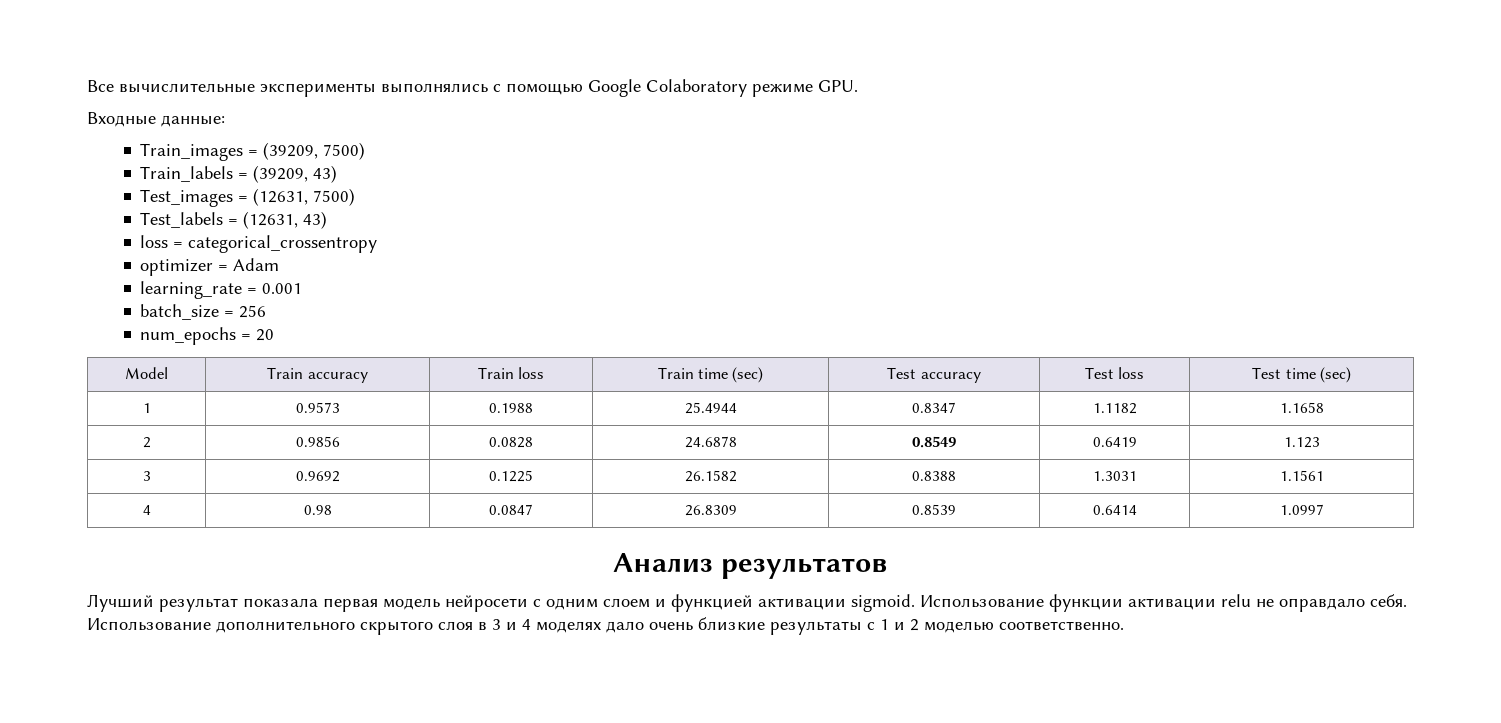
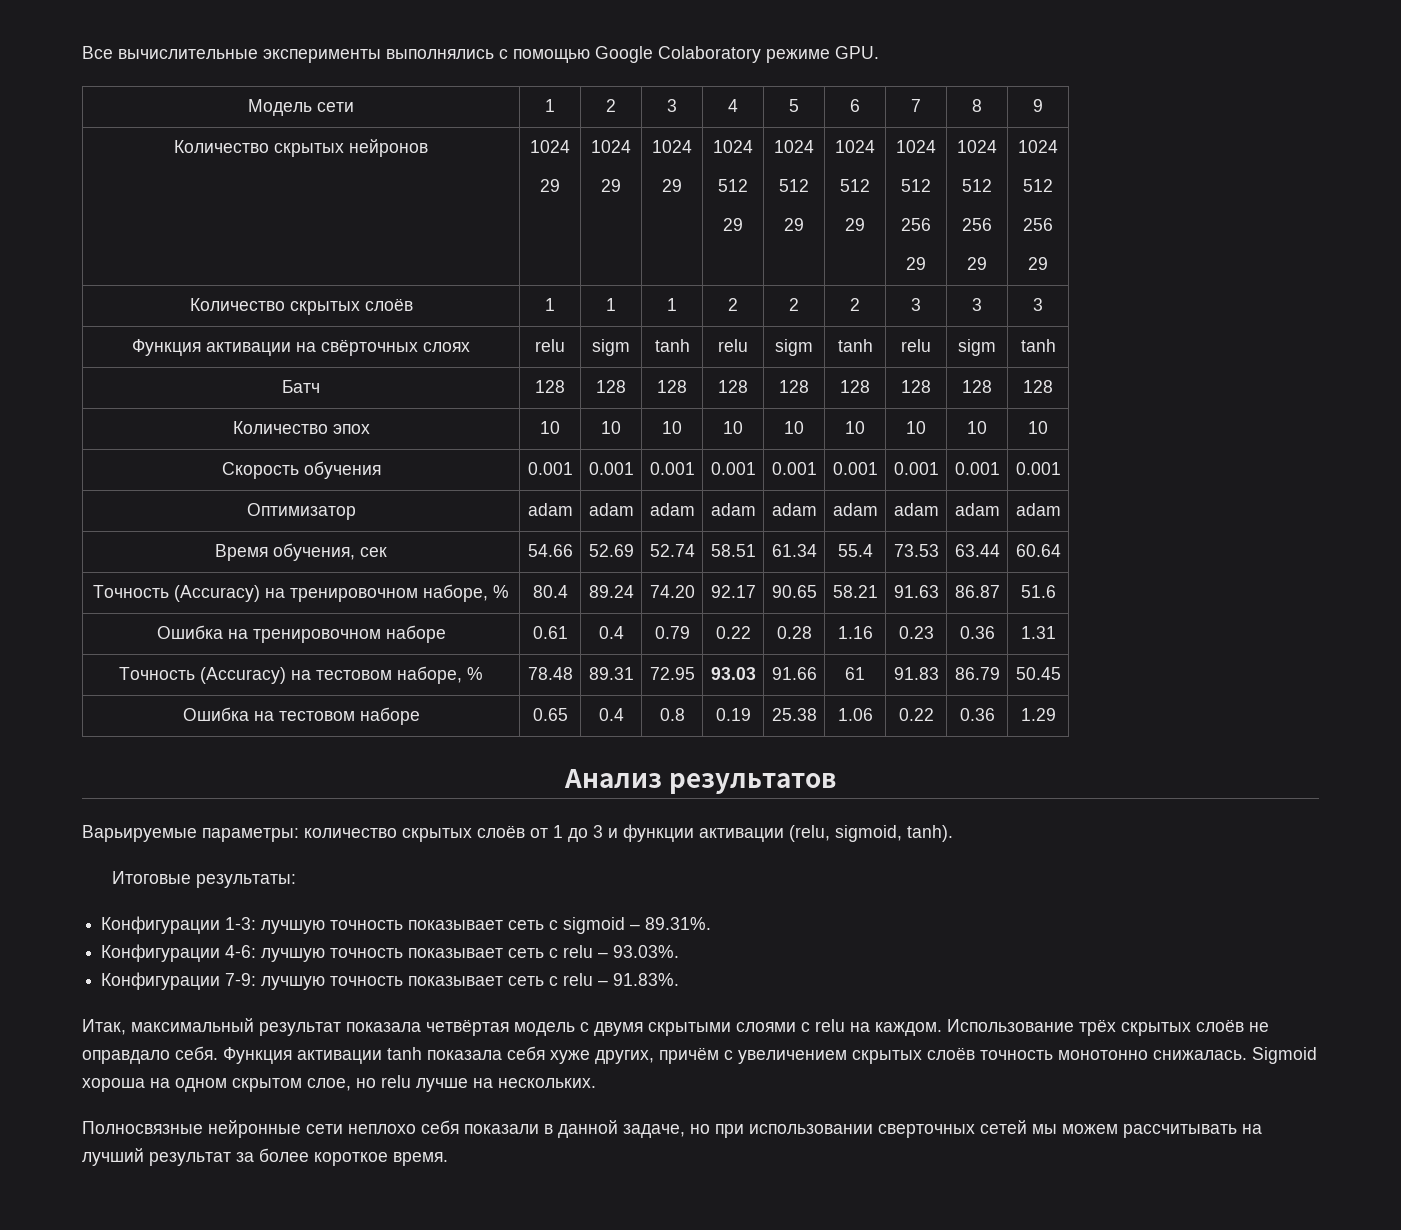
[87,112,225,127] [140,142,366,161] [140,165,338,183] [140,188,356,207] [140,211,328,229] [140,235,378,253] [140,258,280,276] [140,281,303,299] [140,304,267,320] [140,327,275,345] [125,367,168,379] [267,367,368,383] [477,367,545,379] [657,367,764,383] [887,367,981,383] [1084,367,1145,379] [1252,367,1351,383] [142,403,151,413] [295,402,340,413] [488,403,533,413] [684,402,737,414] [912,402,956,413] [1092,403,1137,414] [1279,402,1324,413] [142,437,151,448] [295,436,340,447] [488,437,533,448] [684,436,737,448] [912,436,956,448] [1092,437,1137,447] [1283,437,1320,448] [142,471,151,481] [295,471,340,482] [488,470,533,482] [684,470,737,482] [912,471,956,481] [1092,471,1137,481] [1279,470,1324,481] [142,505,151,515] [303,505,332,515] [488,504,533,515] [684,505,737,516] [912,504,956,515] [1092,505,1137,515] [1279,504,1324,515] [613,553,888,579] [87,594,1407,612] [87,617,1124,635] // Входные данные: // Train_images = (39209, 7500) // Train_labels = (39209, 43) // Test_images = (12631, 7500) // Test_labels = (12631, 43) // loss = categorical_crossentropy // optimizer = Adam // learning_rate = 0.001 // batch_size = 256 // num_epochs = 20 // Model | Train accuracy | Train loss | Train time (sec) | Test accuracy | Test loss | Test time (sec) // 1 | 0.9573 | 0.1988 | 25.4944 | 0.8347 | 1.1182 | 1.1658 // 2 | 0.9856 | 0.0828 | 24.6878 | 0.8549 | 0.6419 | 1.123 // 3 | 0.9692 | 0.1225 | 26.1582 | 0.8388 | 1.3031 | 1.1561 // 4 | 0.98 | 0.0847 | 26.8309 | 0.8539 | 0.6414 | 1.0997 // Анализ результатов // Лучший результат показала первая модель нейросети с одним слоем и функцией активации sigmoid. Использование функции активации relu не оправдало себя. Использование дополнительного скрытого слоя в 3 и 4 моделях дало очень близкие результаты с 1 и 2 моделью соответственно. -> [248,99,354,116] [545,99,555,112] [606,99,616,112] [667,99,677,112] [728,99,738,112] [789,99,799,112] [850,99,860,112] [911,99,921,112] [972,99,982,112] [1033,99,1043,112] [174,139,428,157] [530,140,570,153] [540,179,560,192] [591,140,631,153] [601,179,621,192] [652,140,692,153] [662,179,682,192] [713,140,753,153] [718,179,748,192] [723,218,743,231] [774,140,814,153] [779,179,809,192] [784,218,804,231] [835,140,875,153] [840,179,870,192] [845,218,865,231] [896,140,936,153] [901,179,931,192] [901,218,931,231] [906,257,926,270] [957,140,997,153] [962,179,992,192] [962,218,992,231] [967,257,987,270] [1018,140,1058,153] [1023,179,1053,192] [1023,218,1053,231] [1028,257,1048,270] [189,298,413,315] [545,298,555,311] [606,298,616,311] [667,298,677,311] [728,298,738,311] [789,298,799,311] [850,298,860,311] [911,298,921,311] [972,298,982,311] [1033,298,1043,311] [132,339,470,356] [535,339,565,352] [592,339,630,356] [654,339,690,352] [718,339,748,352] [775,339,813,356] [837,339,873,352] [901,339,931,352] [958,339,996,356] [1020,339,1056,352] [282,380,320,393] [535,380,565,393] [596,380,626,393] [657,380,687,393] [718,380,748,393] [779,380,809,393] [840,380,870,393] [901,380,931,393] [962,380,992,393] [1023,380,1053,393] [232,421,370,434] [540,421,560,434] [601,421,621,434] [662,421,682,434] [723,421,743,434] [784,421,804,434] [845,421,865,434] [906,421,926,434] [967,421,987,434] [1028,421,1048,434] [221,461,381,479] [527,462,573,475] [588,462,634,475] [649,462,695,475] [710,462,756,475] [771,462,817,475] [832,462,878,475] [893,462,939,475] [954,462,1000,475] [1015,462,1061,475] [246,503,356,520] [527,503,573,516] [588,503,634,516] [649,503,695,516] [710,503,756,516] [771,503,817,516] [832,503,878,516] [893,503,939,516] [954,503,1000,516] [1015,503,1061,516] [215,543,387,561] [527,544,573,557] [588,544,634,557] [649,544,695,557] [710,544,756,557] [771,544,817,557] [837,544,873,557] [893,544,939,557] [954,544,1000,557] [1015,544,1061,557] [93,584,509,602] [532,585,568,598] [588,585,634,598] [649,585,695,598] [710,585,756,598] [771,585,817,598] [832,585,878,598] [893,585,939,598] [954,585,1000,598] [1020,585,1056,598] [156,625,446,643] [532,626,568,639] [598,626,624,639] [654,626,690,639] [715,626,751,639] [776,626,812,639] [837,626,873,639] [898,626,934,639] [959,626,995,639] [1020,626,1056,639] [119,666,483,684] [527,667,573,680] [588,667,634,680] [649,667,695,680] [710,667,756,680] [771,667,817,680] [845,667,865,680] [893,667,939,680] [954,667,1000,680] [1015,667,1061,680] [182,707,420,725] [532,708,568,721] [598,708,624,721] [659,708,685,721] [715,708,751,721] [771,708,817,721] [837,708,873,721] [898,708,934,721] [959,708,995,721] [1020,708,1056,721] [563,769,837,794] [82,824,953,842] [111,871,296,888] [101,916,712,934] [101,944,680,962] [101,972,680,990] [82,1018,1269,1036] [82,1046,1317,1064] [82,1075,596,1092] [82,1120,1262,1138] [82,1148,448,1166] // Модель сети | 1 | 2 | 3 | 4 | 5 | 6 | 7 | 8 | 9 // Количество скрытых нейронов | 1024 // 29 | 1024 // 29 | 1024 // 29 | 1024 // 512 // 29 | 1024 // 512 // 29 | 1024 // 512 // 29 | 1024 // 512 // 256 // 29 | 1024 // 512 // 256 // 29 | 1024 // 512 // 256 // 29 // Количество скрытых слоёв | 1 | 1 | 1 | 2 | 2 | 2 | 3 | 3 | 3 // Функция активации на свёрточных слоях | relu | sigm | tanh | relu | sigm | tanh | relu | sigm | tanh // Батч | 128 | 128 | 128 | 128 | 128 | 128 | 128 | 128 | 128 // Количество эпох | 10 | 10 | 10 | 10 | 10 | 10 | 10 | 10 | 10 // Скорость обучения | 0.001 | 0.001 | 0.001 | 0.001 | 0.001 | 0.001 | 0.001 | 0.001 | 0.001 // Оптимизатор | adam | adam | adam | adam | adam | adam | adam | adam | adam // Время обучения, сек | 54.66 | 52.69 | 52.74 | 58.51 | 61.34 | 55.4 | 73.53 | 63.44 | 60.64 // Точность (Accuracy) на тренировочном наборе, % | 80.4 | 89.24 | 74.20 | 92.17 | 90.65 | 58.21 | 91.63 | 86.87 | 51.6 // Ошибка на тренировочном наборе | 0.61 | 0.4 | 0.79 | 0.22 | 0.28 | 1.16 | 0.23 | 0.36 | 1.31 // Точность (Accuracy) на тестовом наборе, % | 78.48 | 89.31 | 72.95 | 93.03 | 91.66 | 61 | 91.83 | 86.79 | 50.45 // Ошибка на тестовом наборе | 0.65 | 0.4 | 0.8 | 0.19 | 25.38 | 1.06 | 0.22 | 0.36 | 1.29 // Анализ результатов // Варьируемые параметры: количество скрытых слоёв от 1 до 3 и функции активации (relu, sigmoid, tanh). // Итоговые результаты: // Конфигурации 1-3: лучшую точность показывает сеть с sigmoid – 89.31%. // Конфигурации 4-6: лучшую точность показывает сеть с relu – 93.03%. // Конфигурации 7-9: лучшую точность показывает сеть с relu – 91.83%. // Итак, максимальный результат показала четвёртая модель с двумя скрытыми слоями с relu на каждом. Использование трёх скрытых слоёв не оправдало себя. Функция активации tanh показала себя хуже других, причём с увеличением скрытых слоёв точность монотонно снижалась. Sigmoid хороша на одном скрытом слое, но relu лучше на нескольких. // Полносвязные нейронные сети неплохо себя показали в данной задаче, но при использовании сверточных сетей мы можем рассчитывать на лучший результат за более короткое время.

